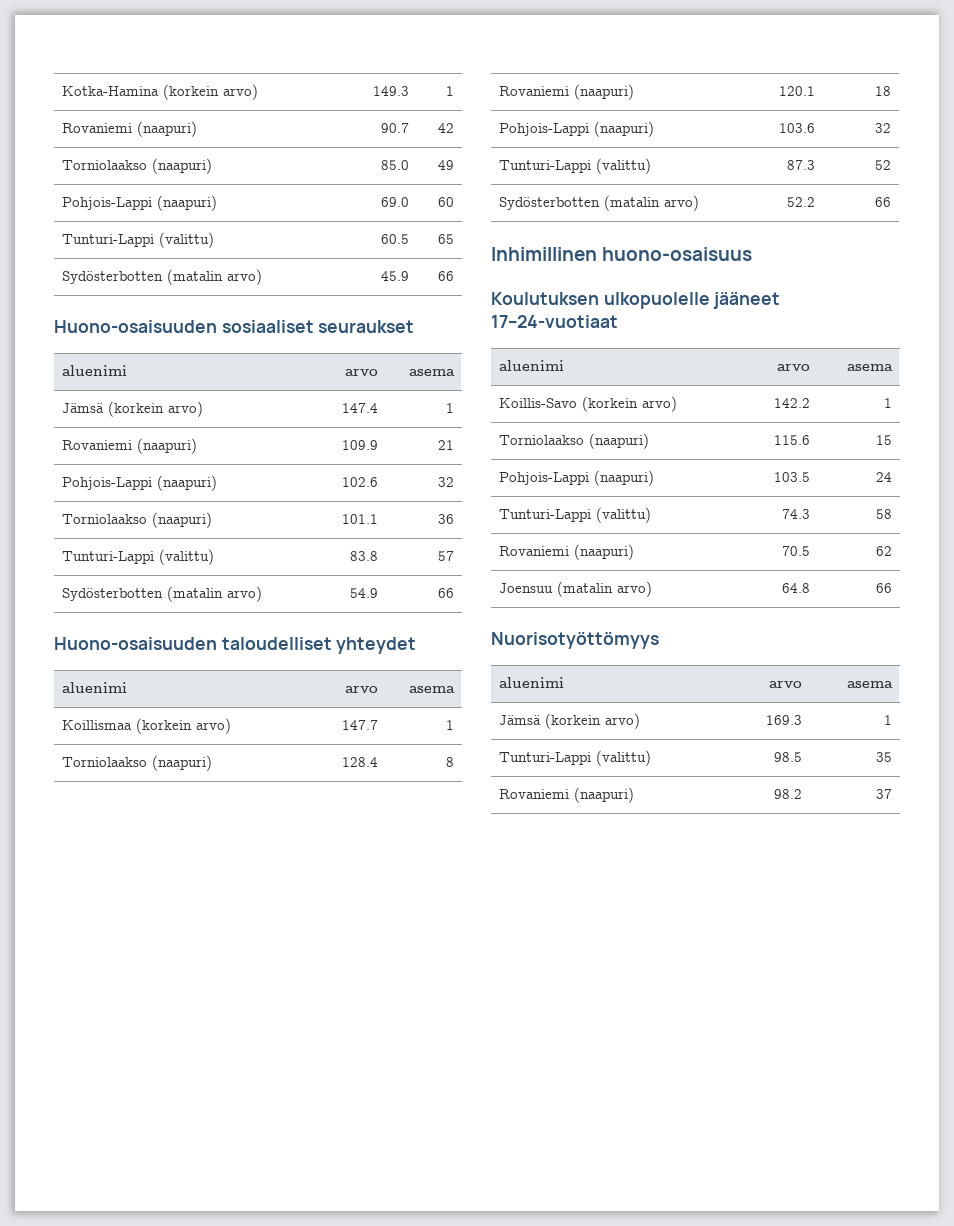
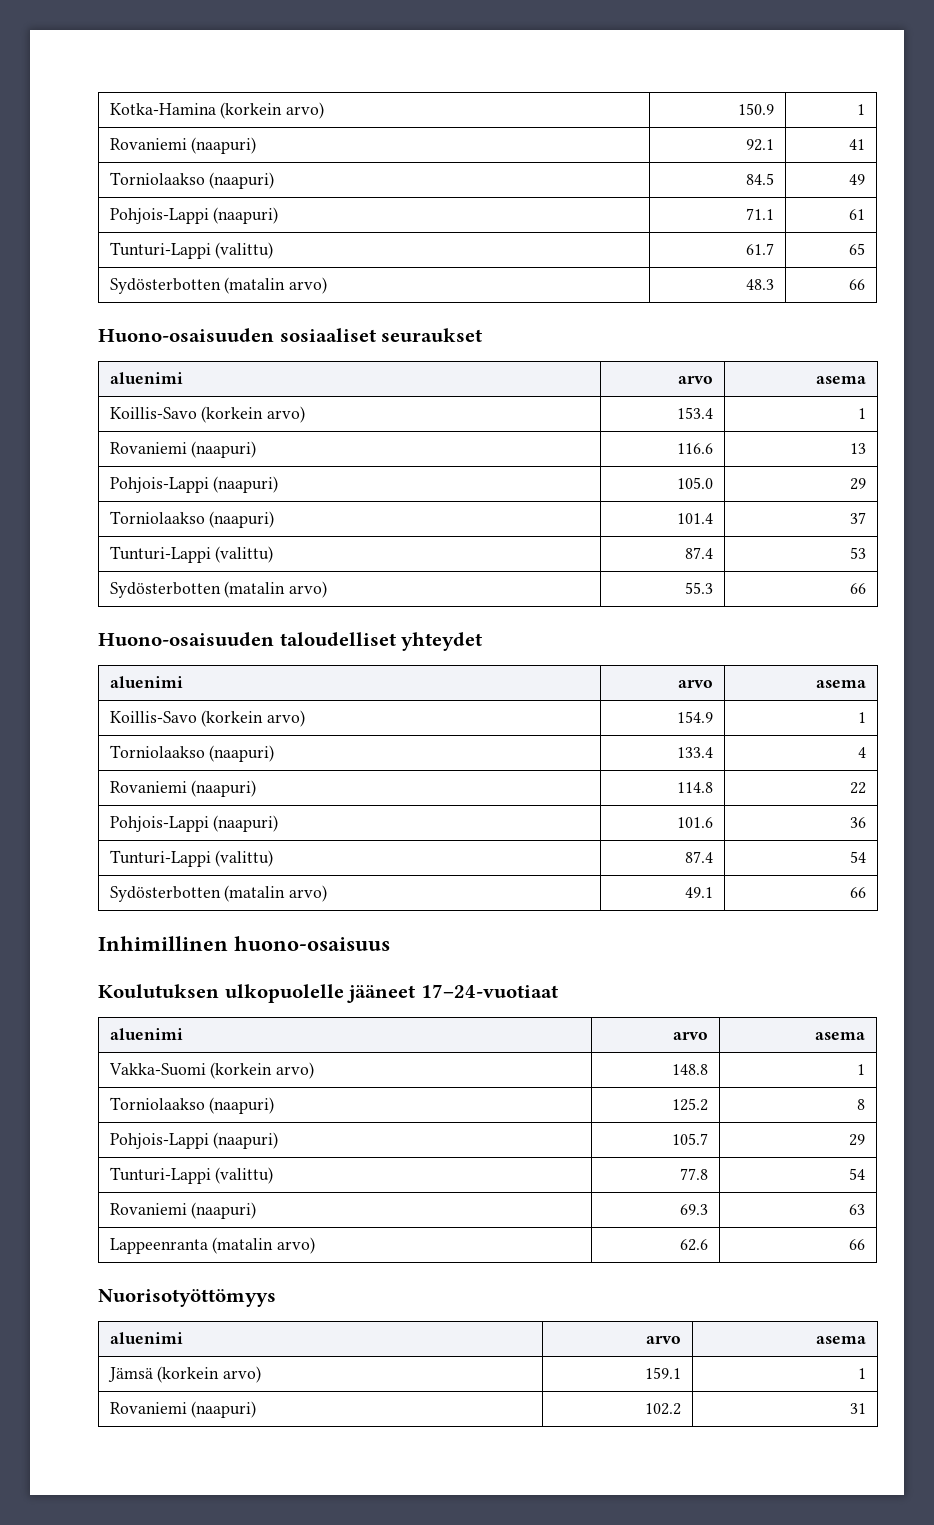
[372,86,409,96] [445,86,454,96] [62,121,198,137] [380,123,409,133] [437,123,454,133] [62,158,213,174] [380,160,409,170] 149.3 | 1 // Rovaniemi (naapuri) | 90.7 | 42 // Torniolaakso (naapuri) | 85.0 -> [738,103,775,115] [857,104,866,115] [109,137,257,154] [746,139,775,151] [849,139,866,150] [109,172,275,189] [746,173,775,185] 150.9 | 1 // Rovaniemi (naapuri) | 92.1 | 41 // Torniolaakso (naapuri) | 84.5
[380,197,409,207] [437,197,454,207] [62,232,215,248] [380,234,409,244] 69.0 | 60 // Tunturi-Lappi (valittu) | 60.5 -> [746,208,775,220] [849,209,866,220] [109,242,274,259] [746,243,775,255] 71.1 | 61 // Tunturi-Lappi (valittu) | 61.7
[380,271,409,281] 45.9 -> [746,279,775,290] 48.3
[62,401,204,417] [341,403,378,413] [445,403,454,413] [62,438,198,454] [341,440,378,450] [437,440,454,450] [62,475,218,491] [341,477,378,487] [437,477,454,487] [62,512,213,528] [341,514,378,524] [437,514,454,524] [62,549,215,565] [349,551,378,561] [437,551,454,561] [62,586,263,602] [349,588,378,598] Jämsä (korkein arvo) | 147.4 | 1 // Rovaniemi (naapuri) | 109.9 | 21 // Pohjois-Lappi (naapuri) | 102.6 | 32 // Torniolaakso (naapuri) | 101.1 | 36 // Tunturi-Lappi (valittu) | 83.8 | 57 // Sydösterbotten (matalin arvo) | 54.9 -> [109,406,306,423] [677,407,714,419] [858,408,867,419] [109,441,257,458] [677,443,714,454] [850,443,867,454] [109,476,279,493] [677,477,714,489] [850,478,867,490] [109,511,275,528] [677,513,714,524] [850,512,867,524] [109,546,274,563] [685,547,714,559] [850,547,867,559] [109,581,328,598] [685,582,714,594] Koillis-Savo (korkein arvo) | 153.4 | 1 // Rovaniemi (naapuri) | 116.6 | 13 // Pohjois-Lappi (naapuri) | 105.0 | 29 // Torniolaakso (naapuri) | 101.4 | 37 // Tunturi-Lappi (valittu) | 87.4 | 53 // Sydösterbotten (matalin arvo) | 55.3
[62,718,232,734] [341,720,378,730] [445,720,454,730] [62,755,213,771] [341,757,378,767] [445,757,454,767] [499,84,635,100] [778,86,815,96] [874,86,891,96] [499,121,655,137] [778,123,815,133] [874,123,891,133] [499,158,652,174] [786,160,815,170] [874,160,891,170] [499,195,700,211] [786,197,815,207] Koillismaa (korkein arvo) | 147.7 | 1 // Torniolaakso (naapuri) | 128.4 | 8 // Rovaniemi (naapuri) | 120.1 | 18 // Pohjois-Lappi (naapuri) | 103.6 | 32 // Tunturi-Lappi (valittu) | 87.3 | 52 // Sydösterbotten (matalin arvo) | 52.2 -> [109,710,306,727] [677,711,714,723] [858,712,867,723] [109,745,275,762] [677,747,714,758] [858,747,867,758] [109,780,257,797] [677,782,714,793] [850,782,867,794] [109,815,279,832] [677,817,714,828] [850,817,867,828] [109,850,274,867] [685,851,714,863] [850,851,867,863] [109,885,328,902] [685,887,714,898] Koillis-Savo (korkein arvo) | 154.9 | 1 // Torniolaakso (naapuri) | 133.4 | 4 // Rovaniemi (naapuri) | 114.8 | 22 // Pohjois-Lappi (naapuri) | 101.6 | 36 // Tunturi-Lappi (valittu) | 87.4 | 54 // Sydösterbotten (matalin arvo) | 49.1
[499,396,678,412] [773,398,810,408] [883,398,892,408] [499,433,650,449] [773,435,810,445] [875,435,892,445] [499,470,655,486] [773,472,810,482] [875,472,892,482] [499,507,652,523] [781,509,810,519] [875,509,892,519] [499,544,635,560] [781,546,810,556] [875,546,892,556] [499,581,653,597] [781,583,810,593] Koillis-Savo (korkein arvo) | 142.2 | 1 // Torniolaakso (naapuri) | 115.6 | 15 // Pohjois-Lappi (naapuri) | 103.5 | 24 // Tunturi-Lappi (valittu) | 74.3 | 58 // Rovaniemi (naapuri) | 70.5 | 62 // Joensuu (matalin arvo) | 64.8 -> [108,1062,315,1079] [672,1064,709,1075] [857,1064,866,1075] [109,1097,275,1114] [672,1098,709,1111] [857,1099,866,1110] [109,1132,279,1149] [672,1133,709,1145] [849,1134,866,1146] [109,1167,274,1184] [680,1168,709,1180] [849,1168,866,1180] [109,1202,257,1219] [680,1204,709,1215] [849,1204,866,1215] [109,1237,316,1254] [680,1239,709,1251] Vakka-Suomi (korkein arvo) | 148.8 | 1 // Torniolaakso (naapuri) | 125.2 | 8 // Pohjois-Lappi (naapuri) | 105.7 | 29 // Tunturi-Lappi (valittu) | 77.8 | 54 // Rovaniemi (naapuri) | 69.3 | 63 // Lappeenranta (matalin arvo) | 62.6
[765,715,802,725] [883,715,892,725] [499,750,652,766] [773,752,802,762] [875,752,892,762] [499,787,635,803] [773,789,802,799] [875,789,892,799] 169.3 | 1 // Tunturi-Lappi (valittu) | 98.5 | 35 // Rovaniemi (naapuri) | 98.2 | 37 -> [645,1367,682,1379] [858,1368,867,1379] [109,1401,257,1418] [645,1403,682,1415] [850,1403,867,1414] 159.1 | 1 // Rovaniemi (naapuri) | 102.2 | 31

